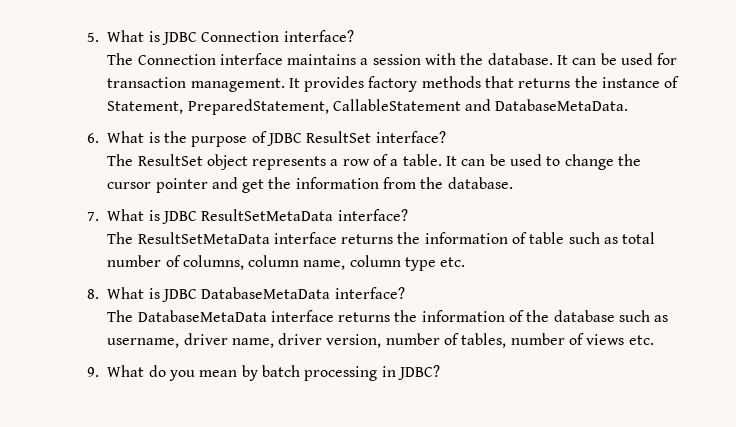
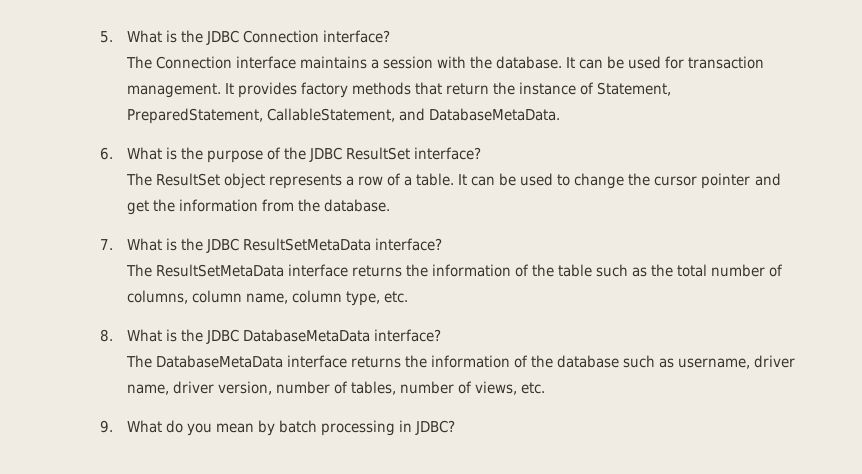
(160, 36) none -> [180,30,203,43] the
[518,78,571,88] returns -> [445,83,489,95] return
[332,99,461,111] CallableStatement -> [266,108,395,122] CallableStatement,
(267, 137) none -> [283,147,306,160] the
(160, 215) none -> [180,238,203,251] the
(528, 238) none -> [531,264,554,277] the
(619, 240) none -> [651,264,674,277] the
[405,257,437,271] type -> [345,291,380,306] type,
(160, 293) none -> [180,329,203,342] the
[586,334,625,345] views -> [475,381,518,395] views,

